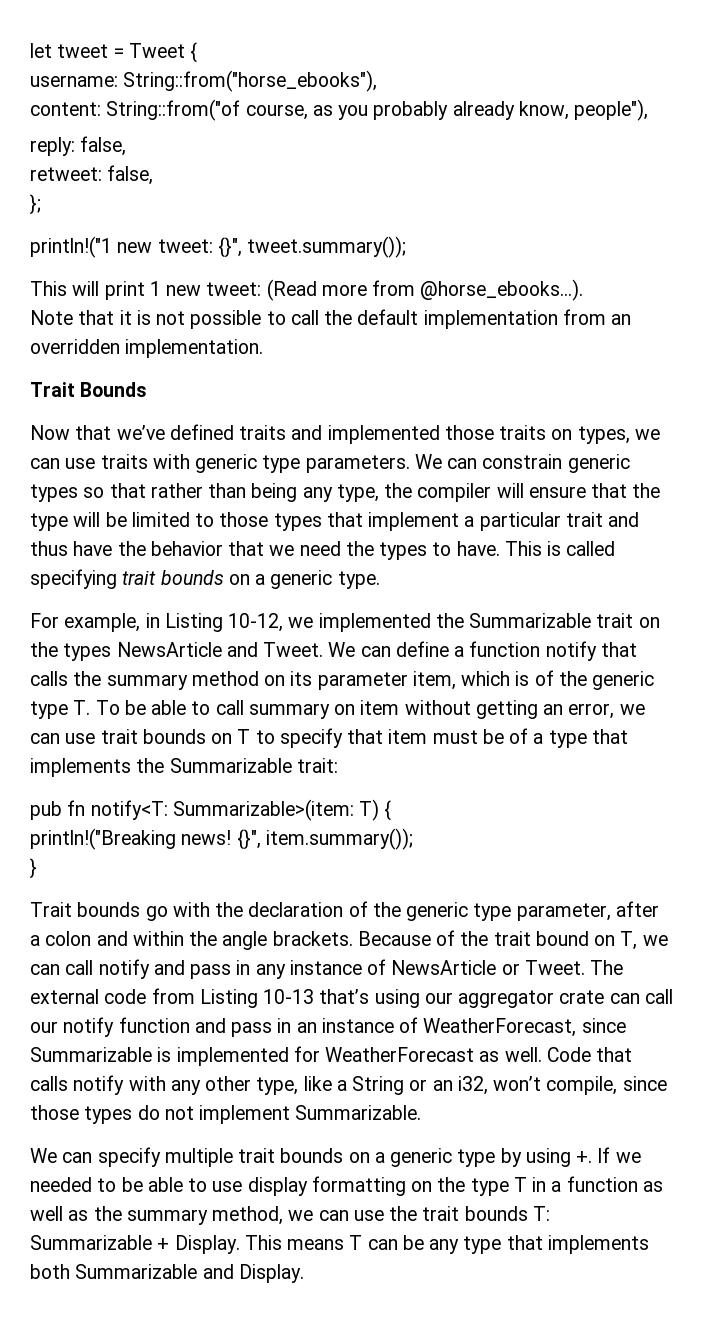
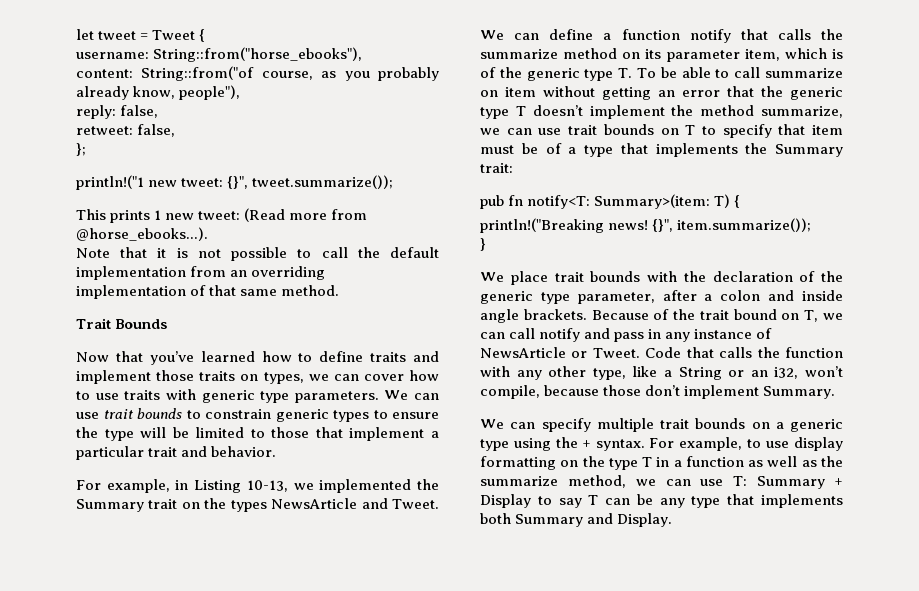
[247,236,407,258] [30,281,145,300] tweet.summary()); // This will print -> [252,175,394,189] [76,209,151,223] tweet.summarize()); // This prints
[30,339,264,358] overridden implementation. -> [251,266,326,280] [76,285,340,299] overriding implementation of that same method.
[116,424,234,440] we’ve defined -> [149,351,364,365] you’ve learned how to define
[327,425,440,444] implemented -> [76,370,151,384] implement
(60, 463) none -> [363,370,439,381] [76,391,90,400] cover how to
[482,454,630,473] [30,483,628,502] constrain generic types so that rather than being any type, the compiler will ensure that -> [76,408,439,422] use trait bounds to constrain generic types to ensure
[273,513,322,531] types -> (310, 432) none
[30,541,616,560] [30,569,380,589] thus have the behavior that we need the types to have. This is called specifying trait bounds on a generic type. -> [211,446,277,457] behavior.
[228,613,284,632] 10-12, -> [246,480,288,492] 10-13,
[469,613,592,628] Summarizable -> [76,499,144,512] Summary
[106,674,188,690] summary -> [480,49,558,59] summarize
[248,703,330,719] summary -> [765,68,843,78] summarize
[568,703,615,719] error, -> [682,86,843,100] [480,105,843,119] error that the generic type T doesn’t implement the method summarize,
[169,758,292,773] Summarizable -> [775,144,843,157] Summary
[172,799,354,821] Summarizable>(item: -> [594,194,711,209] Summary>(item:
[265,828,413,850] item.summary()); -> [677,218,812,232] item.summarize());
[30,902,168,921] Trait bounds go -> [480,271,641,285] We place trait bounds
[132,931,218,946] within the -> [802,290,844,301] inside
[590,960,624,975] [30,988,673,1008] [30,1017,626,1037] [30,1046,542,1066] The external code from Listing 10-13 that’s using our aggregator crate can call our notify function and pass in an instance of WeatherForecast, since Summarizable is implemented for WeatherForecast as well. -> (640, 353) none
[73,1075,125,1095] notify -> [757,347,844,358] the function
[622,1076,667,1091] [30,1105,422,1124] since those types do not implement Summarizable. -> [544,385,836,399] because those don’t implement Summary.
[500,1147,641,1167] [30,1177,183,1192] by using +. If we needed to be able -> [513,437,743,451] using the + syntax. For example,
[126,1209,208,1225] summary -> [480,476,558,486] summarize
[389,1206,550,1221] [30,1235,345,1254] the trait bounds T: Summarizable + Display. This means -> [733,476,843,489] [480,494,582,508] T: Summary + Display to say
[75,1264,198,1279] Summarizable -> [515,514,584,527] Summary

